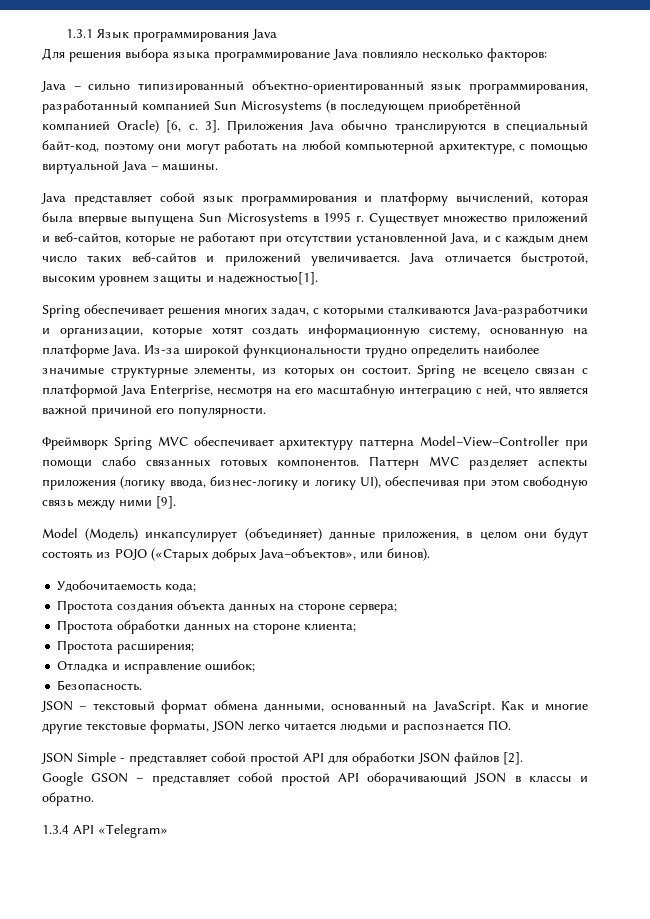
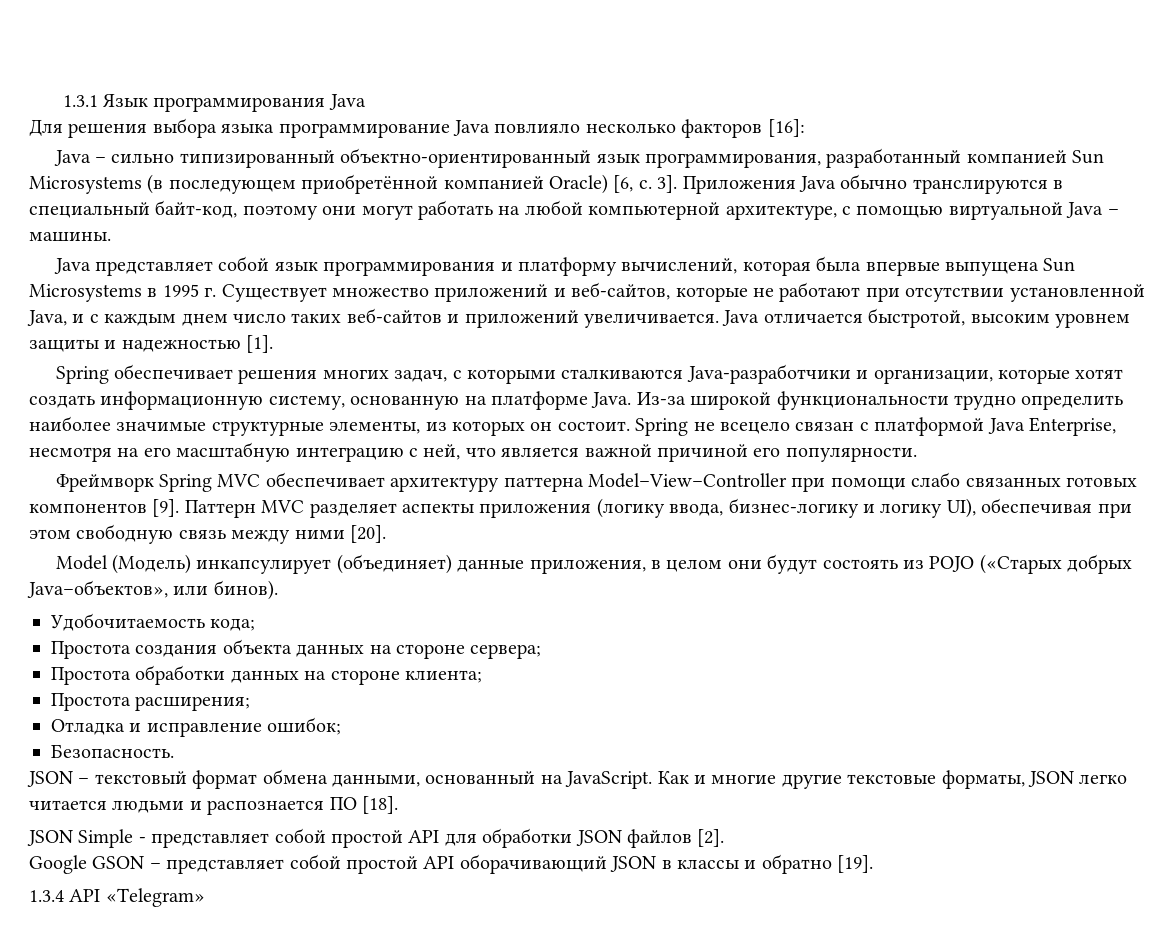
[487,48,547,62] факторов: -> [681,119,805,138] факторов [16]:
[218,272,318,285] надежностью[1]. -> [121,335,274,353] надежностью [1].
[277,459,359,467] компонентов. -> [29,499,180,517] компонентов [9].
[156,496,176,509] [9]. -> [350,525,386,543] [20].
[488,720,511,730] ПО. -> [329,796,398,814] ПО [18].
[42,792,94,806] обратно. -> [761,854,874,874] обратно [19].

